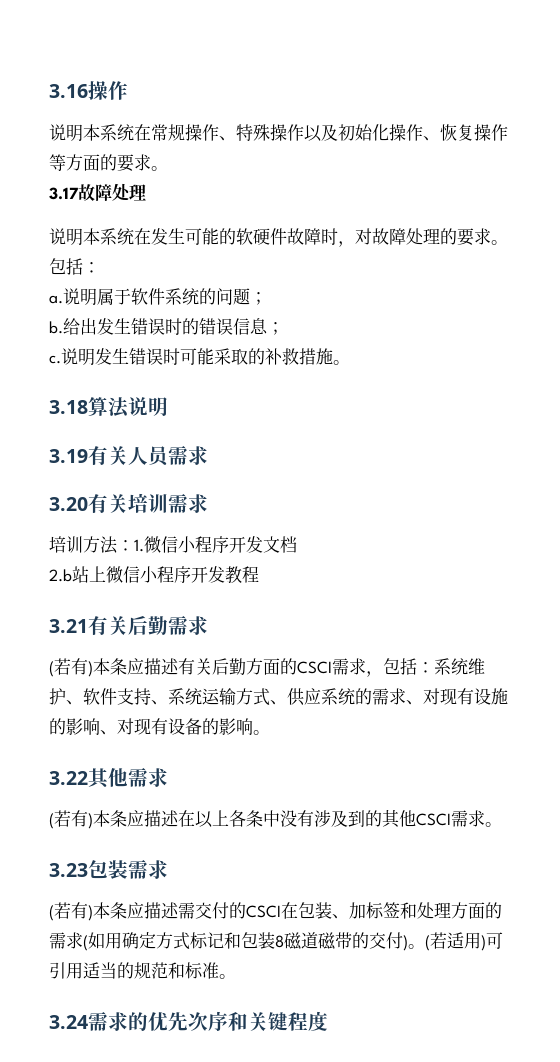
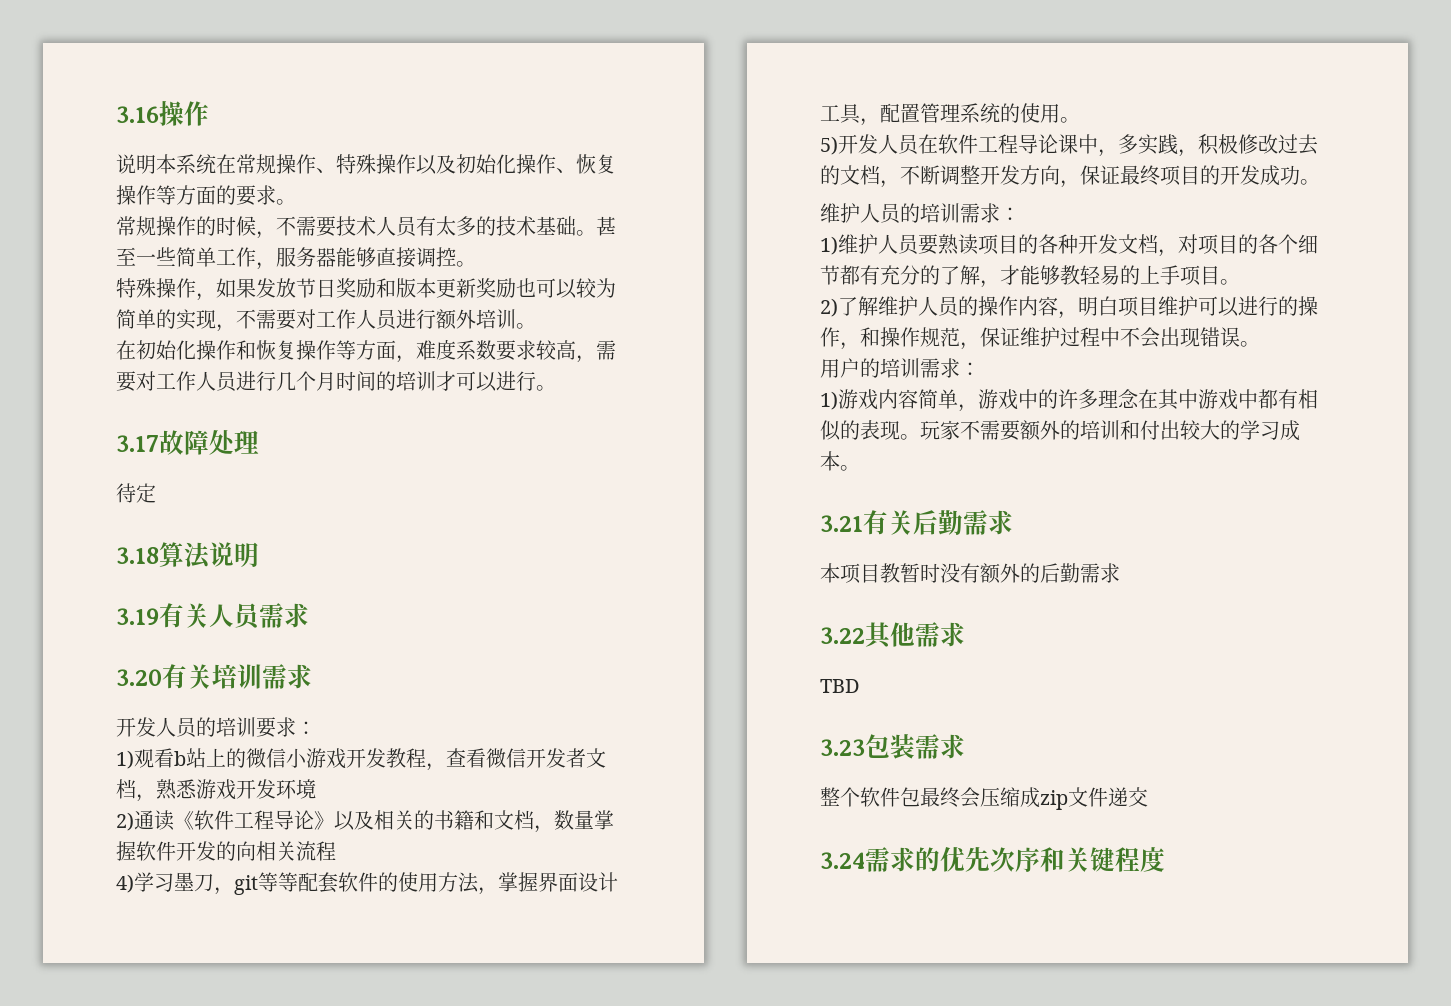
[49,183,146,201] [49,228,508,247] [49,258,100,275] [49,288,267,306] [49,318,284,335] [49,348,350,366] 3.17故障处理 // 说明本系统在发生可能的软硬件故障时，对故障处理的要求。包括： // a.说明属于软件系统的问题； // b.给出发生错误时的错误信息； // c.说明发生错误时可能采取的补救措施。 -> [116,216,616,239] [116,247,476,270] [116,278,616,301] [116,309,536,332] [116,339,616,363] [116,371,556,392] [116,430,259,455] [116,483,156,503] 常规操作的时候，不需要技术人员有太多的技术基础。甚至一些简单工作，服务器能够直接调控。 // 特殊操作，如果发放节日奖励和版本更新奖励也可以较为简单的实现，不需要对工作人员进行额外培训。 // 在初始化操作和恢复操作等方面，难度系数要求较高，需要对工作人员进行几个月时间的培训才可以进行。 // 3.17故障处理 // 待定
[49,536,297,554] [49,566,259,584] [49,615,208,635] [49,658,485,677] [49,688,508,706] [49,718,270,735] [49,767,168,789] [49,809,502,829] [49,859,168,879] [49,902,502,921] [49,932,503,951] [49,962,236,979] 培训方法：1.微信小程序开发文档 // 2.b站上微信小程序开发教程 // 3.21有关后勤需求 // (若有)本条应描述有关后勤方面的CSCI需求，包括：系统维护、软件支持、系统运输方式、供应系统的需求、对现有设施的影响、对现有设备的影响。 // 3.22其他需求 // (若有)本条应描述在以上各条中没有涉及到的其他CSCI需求。 // 3.23包装需求 // (若有)本条应描述需交付的CSCI在包装、加标签和处理方面的需求(如用确定方式标记和包装8磁道磁带的交付)。(若适用)可引用适当的规范和标准。 -> [116,717,316,738] [116,748,606,771] [116,779,316,802] [116,810,614,833] [116,841,336,861] [116,872,618,895] [820,103,1080,126] [820,134,1318,157] [820,165,1320,188] [820,203,1020,224] [820,234,1318,257] [820,265,1240,288] [820,296,1318,319] [820,327,1260,350] [820,358,980,378] [820,389,1318,412] [820,420,1300,441] [820,451,860,471] [820,510,1013,535] [820,563,1120,584] [820,622,965,649] [820,679,860,693] [820,734,965,759] [820,787,1148,810] 开发人员的培训要求： // 1)观看b站上的微信小游戏开发教程，查看微信开发者文档，熟悉游戏开发环境 // 2)通读《软件工程导论》以及相关的书籍和文档，数量掌握软件开发的向相关流程 // 4)学习墨刀，git等等配套软件的使用方法，掌握界面设计工具，配置管理系统的使用。 // 5)开发人员在软件工程导论课中，多实践，积极修改过去的文档，不断调整开发方向，保证最终项目的开发成功。 // 维护人员的培训需求： // 1)维护人员要熟读项目的各种开发文档，对项目的各个细节都有充分的了解，才能够教轻易的上手项目。 // 2)了解维护人员的操作内容，明白项目维护可以进行的操作，和操作规范，保证维护过程中不会出现错误。 // 用户的培训需求： // 1)游戏内容简单，游戏中的许多理念在其中游戏中都有相似的表现。玩家不需要额外的培训和付出较大的学习成本。 // 3.21有关后勤需求 // 本项目教暂时没有额外的后勤需求 // 3.22其他需求 // TBD // 3.23包装需求 // 整个软件包最终会压缩成zip文件递交

